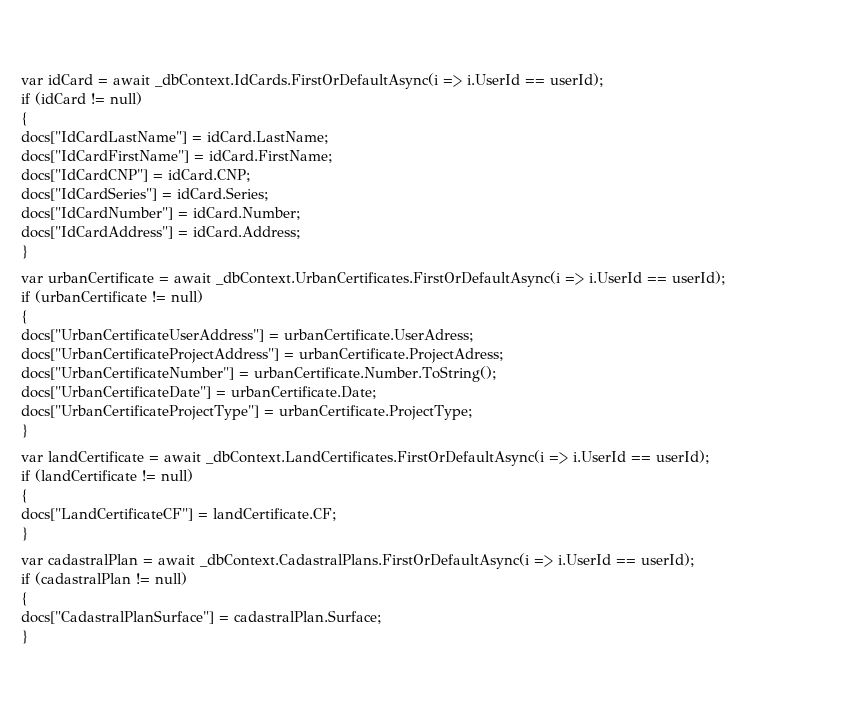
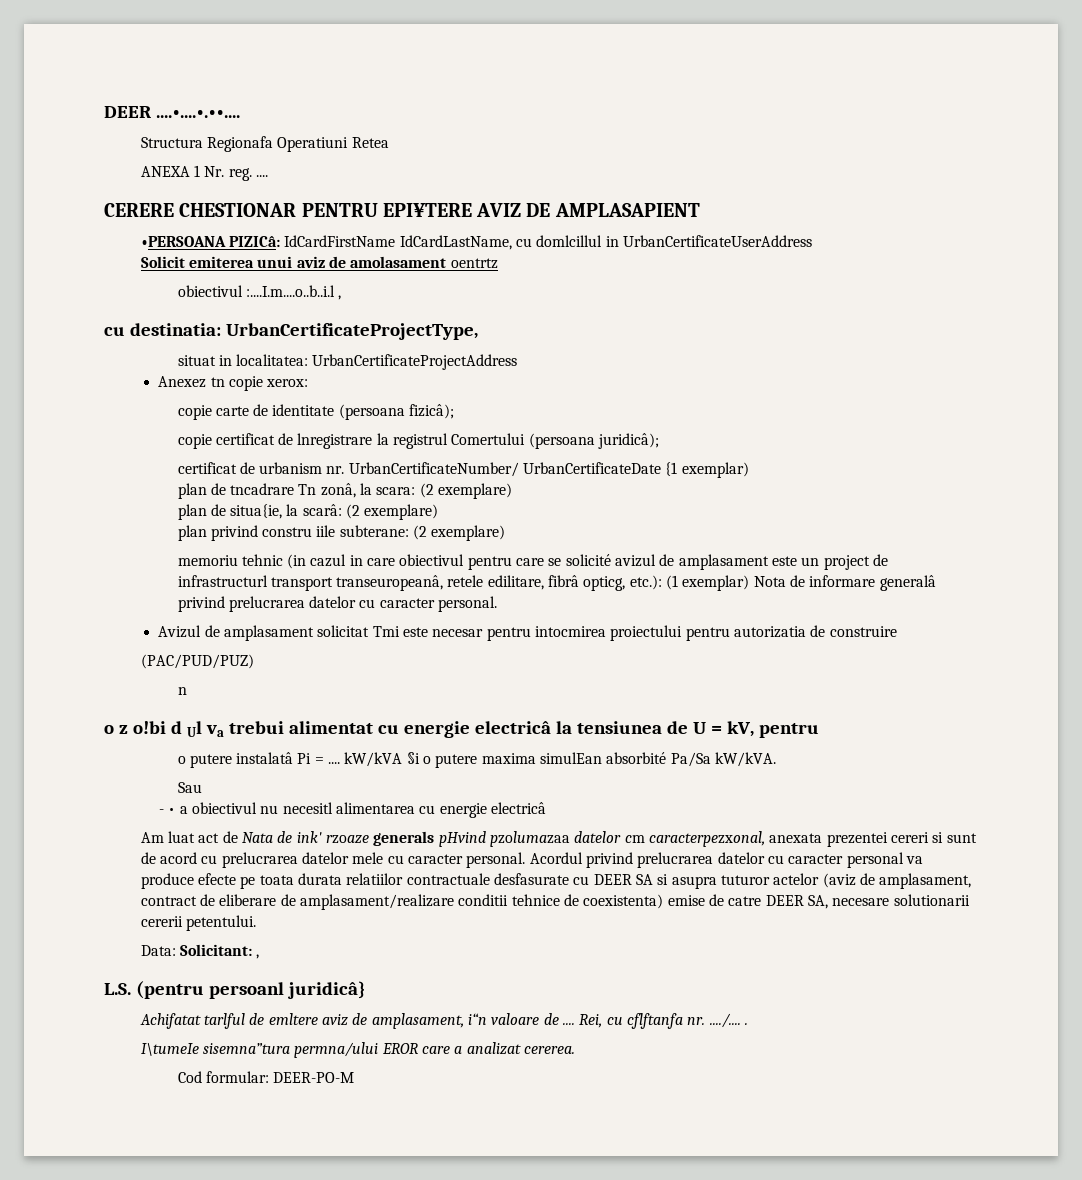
[21,73,604,89] [21,92,142,105] [21,112,29,126] [21,131,329,144] [21,150,333,163] [21,169,251,182] [21,187,269,201] [21,207,301,220] [21,226,301,239] [21,245,29,259] [21,271,726,287] [21,290,203,303] [21,310,29,324] [21,329,474,342] [21,348,504,363] [21,366,497,382] [21,386,377,399] [21,405,473,420] [21,424,29,438] [21,450,710,466] [21,469,193,482] [21,489,29,503] [21,508,337,521] [21,527,29,541] [21,553,695,569] [21,572,187,585] [21,592,29,606] [21,610,382,624] [21,630,29,644] var idCard = await _dbContext.IdCards.FirstOrDefaultAsync(i => i.UserId == userId); // if (idCard != null) // { // docs["IdCardLastName"] = idCard.LastName; // docs["IdCardFirstName"] = idCard.FirstName; // docs["IdCardCNP"] = idCard.CNP; // docs["IdCardSeries"] = idCard.Series; // docs["IdCardNumber"] = idCard.Number; // docs["IdCardAddress"] = idCard.Address; // } // var urbanCertificate = await _dbContext.UrbanCertificates.FirstOrDefaultAsync(i => i.UserId == userId); // if (urbanCertificate != null) // { // docs["UrbanCertificateUserAddress"] = urbanCertificate.UserAdress; // docs["UrbanCertificateProjectAddress"] = urbanCertificate.ProjectAdress; // docs["UrbanCertificateNumber"] = urbanCertificate.Number.ToString(); // docs["UrbanCertificateDate"] = urbanCertificate.Date; // docs["UrbanCertificateProjectType"] = urbanCertificate.ProjectType; // } // var landCertificate = await _dbContext.LandCertificates.FirstOrDefaultAsync(i => i.UserId == userId); // if (landCertificate != null) // { // docs["LandCertificateCF"] = landCertificate.CF; // } // var cadastralPlan = await _dbContext.CadastralPlans.FirstOrDefaultAsync(i => i.UserId == userId); // if (cadastralPlan != null) // { // docs["CadastralPlanSurface"] = cadastralPlan.Surface; // } -> [104,106,240,118] [140,136,389,152] [140,165,269,181] [104,203,700,217] [140,235,812,250] [140,256,498,269] [177,285,342,300] [104,323,478,340] [177,354,518,370] [158,376,309,391] [177,404,455,420] [177,433,660,449] [177,462,749,478] [177,483,513,499] [177,504,439,520] [177,525,506,541] [177,554,888,570] [177,575,936,591] [177,596,498,612] [158,625,897,641] [140,654,254,669] [177,687,187,695] [104,721,819,738] [177,752,776,768] [177,782,202,793] [159,802,547,818] [140,831,977,847] [140,852,923,868] [140,873,972,889] [140,894,970,910] [140,915,257,931] [140,944,260,959] [104,981,365,999] [139,1013,748,1029] [140,1042,575,1058] [177,1071,355,1083] DEER ....•....•.••.... // Structura Regionafa Operatiuni Retea // ANEXA 1 Nr. reg. .... // CERERE CHESTIONAR PENTRU EPI¥TERE AVIZ DE AMPLASAPIENT // •PERSOANA PIZICâ: IdCardFirstName IdCardLastName, cu domlcillul in UrbanCertificateUserAddress // Solicit emiterea unui aviz de amolasament oentrtz // obiectivul :....I.m....o..b..i.l , // cu destinatia: UrbanCertificateProjectType, // situat in localitatea: UrbanCertificateProjectAddress // Anexez tn copie xerox: // copie carte de identitate (persoana fizicâ); // copie certificat de lnregistrare la registrul Comertului (persoana juridicâ); // certificat de urbanism nr. UrbanCertificateNumber/ UrbanCertificateDate {1 exemplar) // plan de tncadrare Tn zonâ, la scara: (2 exemplare) // plan de situa{ie, la scarâ: (2 exemplare) // plan privind constru iile subterane: (2 exemplare) // memoriu tehnic (in cazul in care obiectivul pentru care se solicité avizul de amplasament este un project de infrastructurl transport transeuropeanâ, retele edilitare, fibrâ opticg, etc.): (1 exemplar) Nota de informare generalâ privind prelucrarea datelor cu caracter personal. // Avizul de amplasament solicitat Tmi este necesar pentru intocmirea proiectului pentru autorizatia de construire // (PAC/PUD/PUZ) // n // o z o!bi d Ul va trebui alimentat cu energie electricâ la tensiunea de U = kV, pentru // o putere instalatâ Pi = .... kW/kVA §i o putere maxima simulEan absorbité Pa/Sa kW/kVA. // Sau // - • a obiectivul nu necesitl alimentarea cu energie electricâ // Am luat act de Nata de ink' rzoaze generals pHvind pzolumazaa datelor cm caracterpezxonal, anexata prezentei cereri si sunt de acord cu prelucrarea datelor mele cu caracter personal. Acordul privind prelucrarea datelor cu caracter personal va produce efecte pe toata durata relatiilor contractuale desfasurate cu DEER SA si asupra tuturor actelor (aviz de amplasament, contract de eliberare de amplasament/realizare conditii tehnice de coexistenta) emise de catre DEER SA, necesare solutionarii cererii petentului. // Data: Solicitant: , // L.S. (pentru persoanl juridicâ} // Achifatat tarlful de emltere aviz de amplasament, i“n valoare de .... Rei, cu cflftanfa nr. ..../.... . // I\tumeIe sisemna”tura permna/ului EROR care a analizat cererea. // Cod formular: DEER-PO-M

